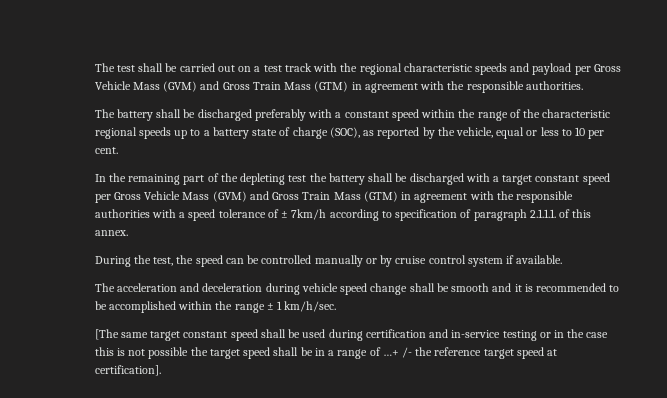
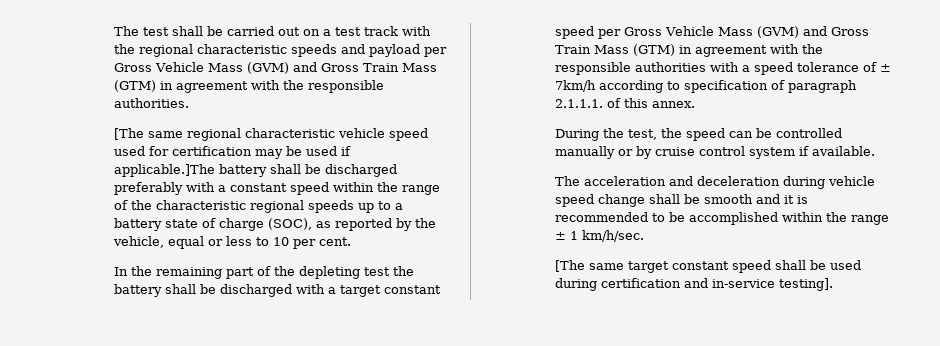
[94,109,115,118] The -> [114,128,429,141] [114,146,352,159] [114,164,216,177] [The same regional characteristic vehicle speed used for certification may be used if applicable.]The
[502,329,609,341] [94,347,558,359] [94,365,161,376] testing or in the case this is not possible the target speed shall be in a range of …+ /- the reference target speed at certification]. -> [779,278,834,291] testing].

